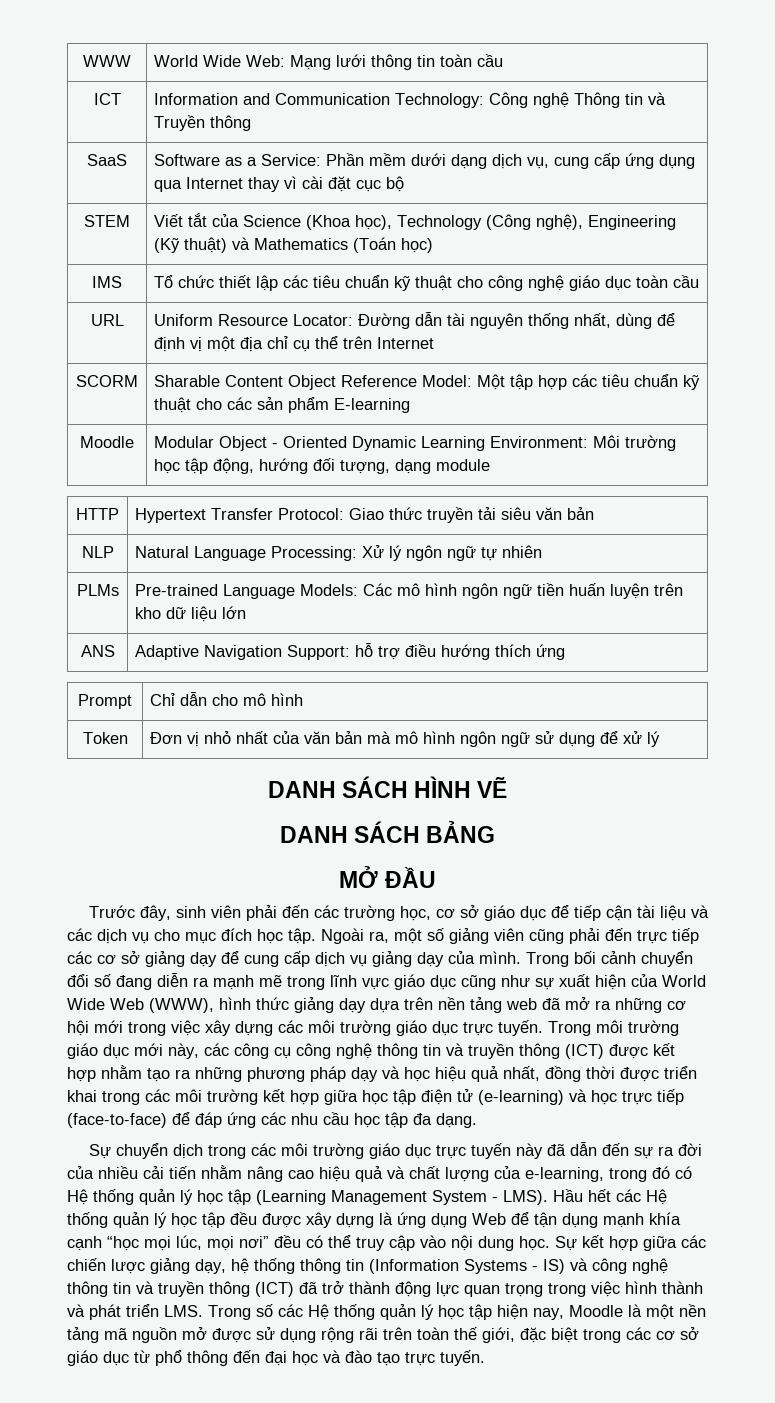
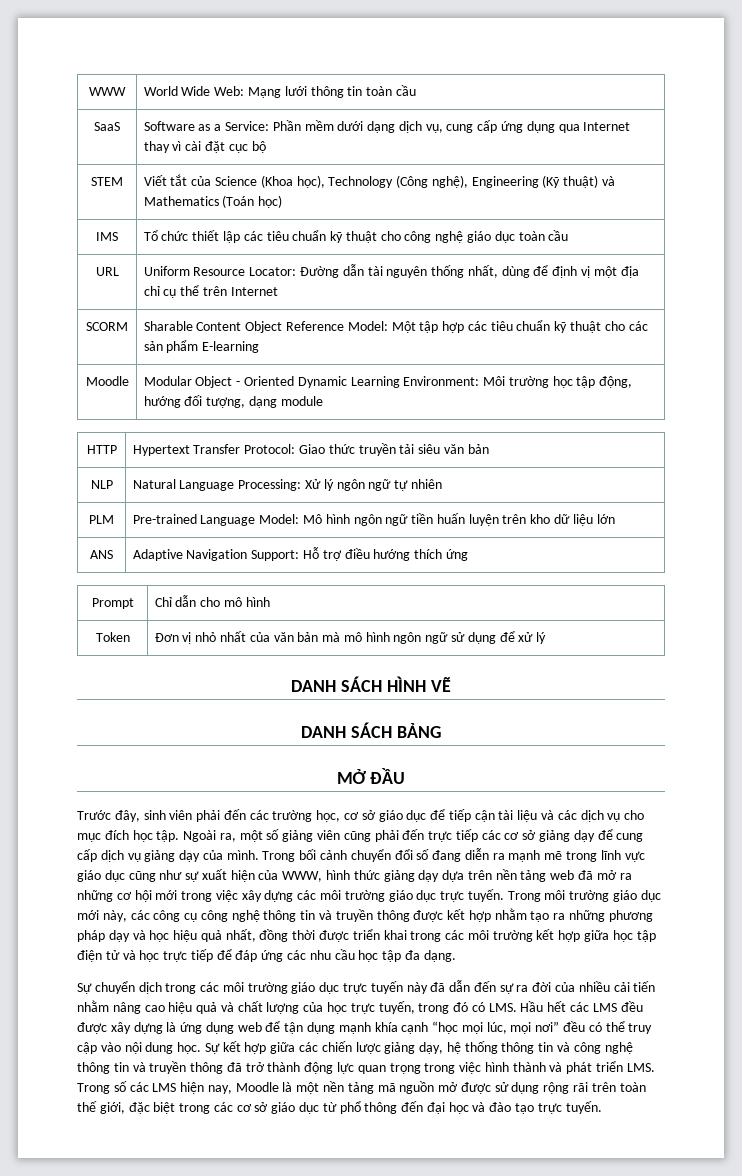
[93,93,121,105] [154,92,667,108] [154,115,252,131] // ICT | Information and Communication Technology: Công nghệ Thông tin và Truyền thông -> (416, 90) none
[76,584,119,596] PLMs -> [89,515,114,524] PLM
[300,583,421,596] Models: Các mô -> [259,514,322,524] Model: Mô
[355,643,374,657] hỗ -> [302,547,319,559] Hỗ
[662,975,706,987] [67,998,214,1013] World Wide Web (WWW), -> [282,871,323,882] WWW,
[565,1044,604,1059] (ICT) -> (410, 916) none
[478,1090,564,1105] (e-learning) -> (120, 955) none
[67,1113,167,1128] (face-to-face) -> (213, 955) none
[525,1166,692,1182] [67,1189,667,1205] [67,1212,225,1228] e-learning, trong đó có Hệ thống quản lý học tập (Learning Management System - LMS). Hầu hết các Hệ thống quản lý học tập -> [327,1001,617,1014] học trực tuyến, trong đó có LMS. Hầu hết các LMS
[472,1213,506,1225] Web -> [237,1022,262,1032] web
[369,1259,565,1274] (Information Systems - IS) -> (554, 1047) none
[255,1282,294,1297] (ICT) -> (224, 1068) none
[308,1304,492,1320] Hệ thống quản lý học tập -> [152,1083,177,1092] LMS

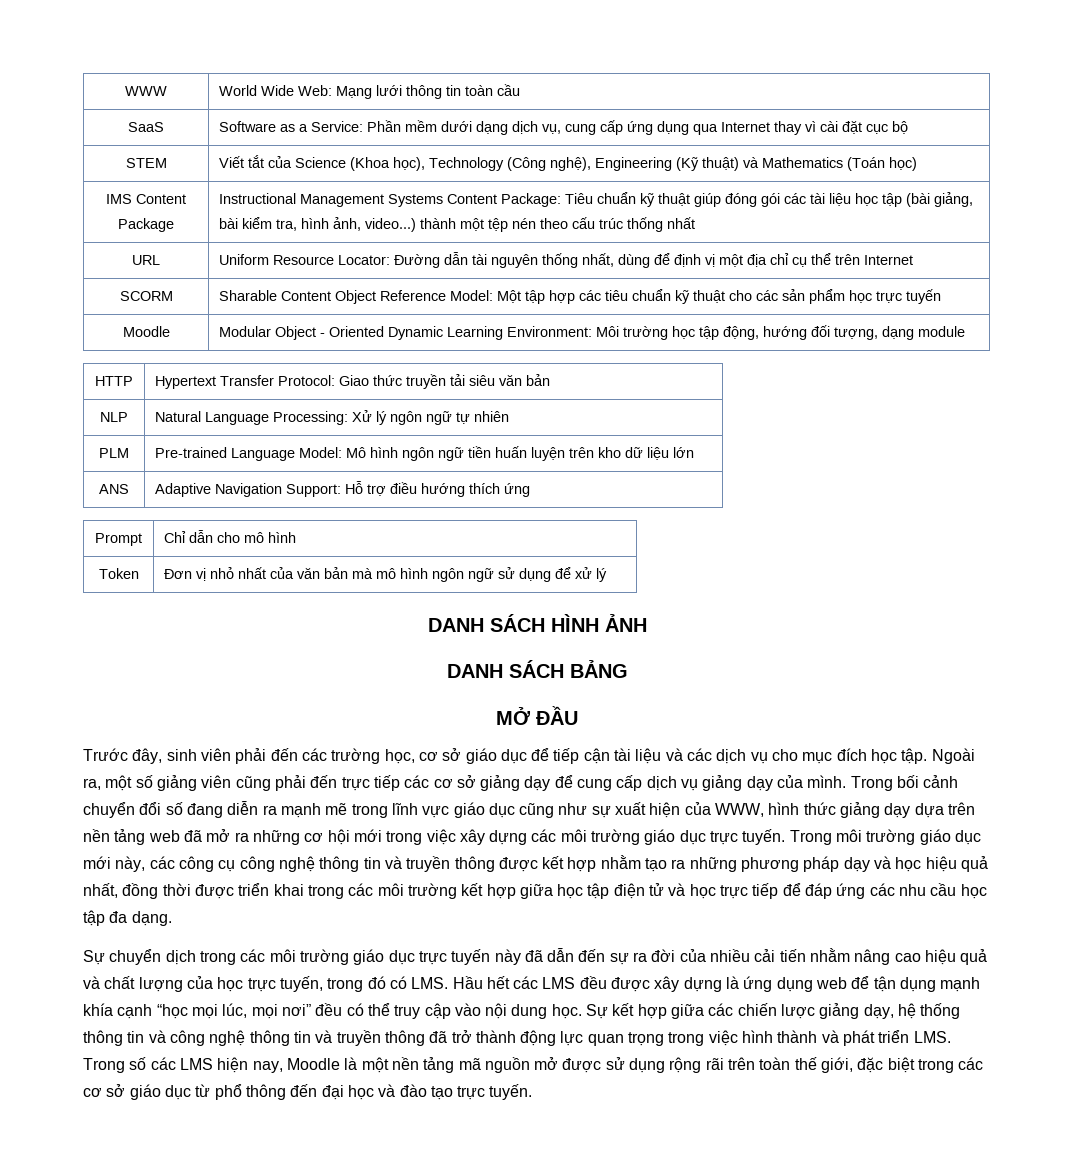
[143,230,569,243] | Tổ chức thiết lập các tiêu chuẩn kỹ thuật cho công nghệ giáo dục toàn cầu -> [136,194,186,204] [118,218,174,232] [219,192,974,207] [219,217,696,232] Content Package | Instructional Management Systems Content Package: Tiêu chuẩn kỹ thuật giúp đóng gói các tài liệu học tập (bài giảng, bài kiểm tra, hình ảnh, video...) thành một tệp nén theo cấu trúc thống nhất
[202,341,260,353] E-learning -> [849,289,942,304] học trực tuyến
[430,677,451,692] VẼ -> [604,614,647,632] ẢNH

